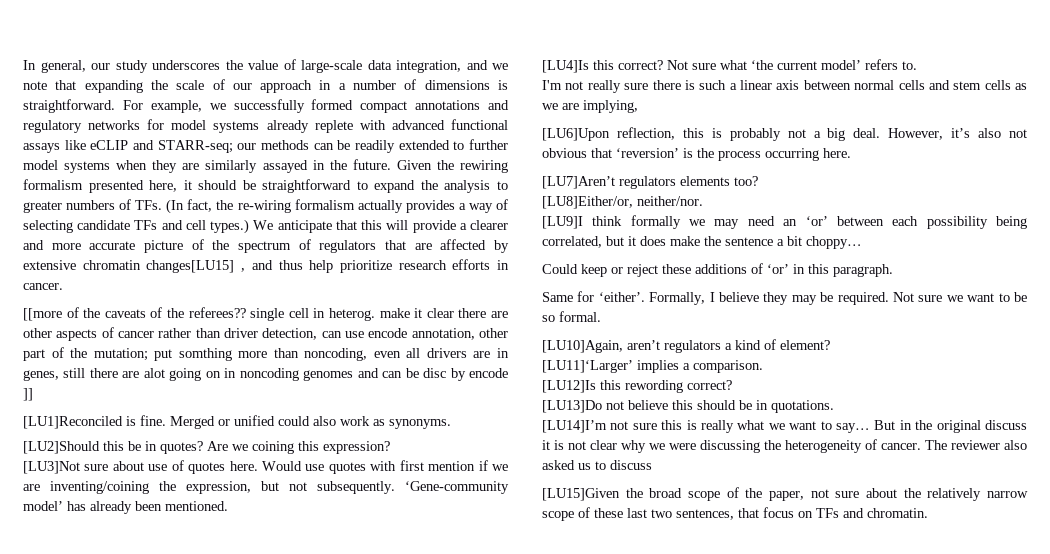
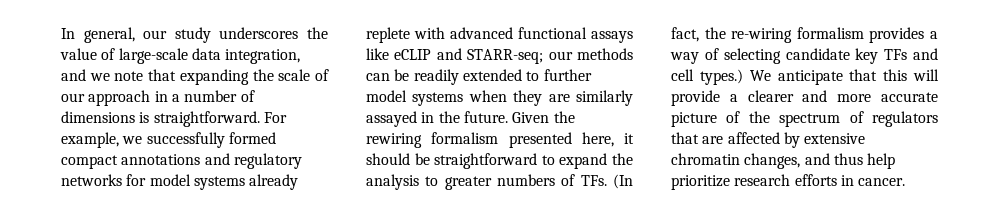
[357,200,403,213] actually -> (864, 33) none
(131, 225) none -> [855,48,879,64] key
[146,260,246,273] changes[LU15] , -> [744,153,801,169] changes,
[23,307,509,321] [23,327,508,341] [23,347,510,361] [23,368,508,381] [23,388,33,401] [23,415,451,429] [23,441,390,454] [23,460,509,474] [23,481,509,494] [23,501,228,514] [542,59,917,73] [542,80,1027,93] [542,100,638,113] [542,127,1027,141] [542,148,851,161] [542,176,758,189] [542,196,703,209] [542,215,1027,229] [542,236,862,249] [542,263,893,277] [542,291,1027,305] [542,311,601,322] [542,339,830,353] [542,360,763,373] [542,380,732,393] [542,400,834,413] [542,420,1027,433] [542,439,1027,453] [542,460,652,470] [542,487,1028,501] [542,507,928,521] // [[more of the caveats of the referees?? single cell in heterog. make it clear there are other aspects of cancer rather than driver detection, can use encode annotation, other part of the mutation; put somthing more than noncoding, even all drivers are in genes, still there are alot going on in noncoding genomes and can be disc by encode ]] // [LU1]Reconciled is fine. Merged or unified could also work as synonyms. // [LU2]Should this be in quotes? Are we coining this expression? // [LU3]Not sure about use of quotes here. Would use quotes with first mention if we are inventing/coining the expression, but not subsequently. ‘Gene-community model’ has already been mentioned. // [LU4]Is this correct? Not sure what ‘the current model’ refers to. // I'm not really sure there is such a linear axis between normal cells and stem cells as we are implying, // [LU6]Upon reflection, this is probably not a big deal. However, it’s also not obvious that ‘reversion’ is the process occurring here. // [LU7]Aren’t regulators elements too? // [LU8]Either/or, neither/nor. // [LU9]I think formally we may need an ‘or’ between each possibility being correlated, but it does make the sentence a bit choppy… // Could keep or reject these additions of ‘or’ in this paragraph. // Same for ‘either’. Formally, I believe they may be required. Not sure we want to be so formal. // [LU10]Again, aren’t regulators a kind of element? // [LU11]‘Larger’ implies a comparison. // [LU12]Is this rewording correct? // [LU13]Do not believe this should be in quotations. // [LU14]I’m not sure this is really what we want to say… But in the original discuss it is not clear why we were discussing the heterogeneity of cancer. The reviewer also asked us to discuss // [LU15]Given the broad scope of the paper, not sure about the relatively narrow scope of these last two sentences, that focus on TFs and chromatin. -> (906, 182) none

